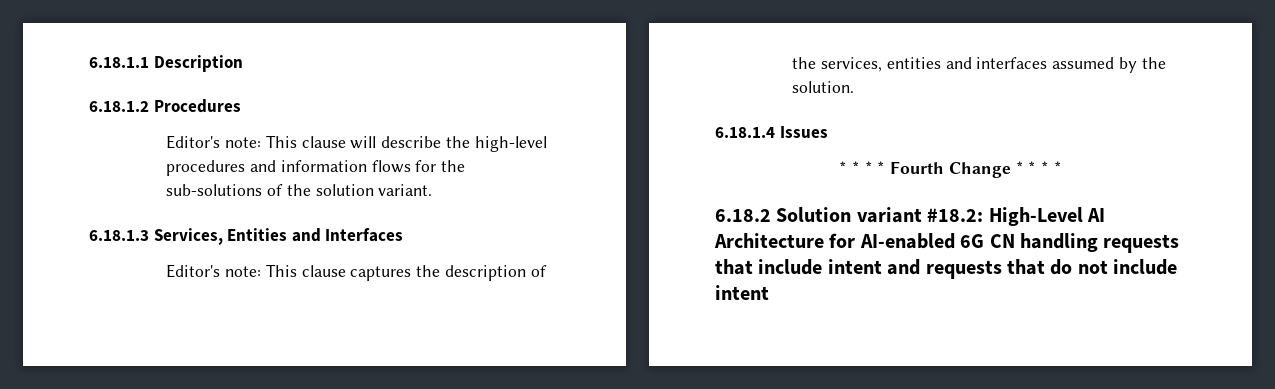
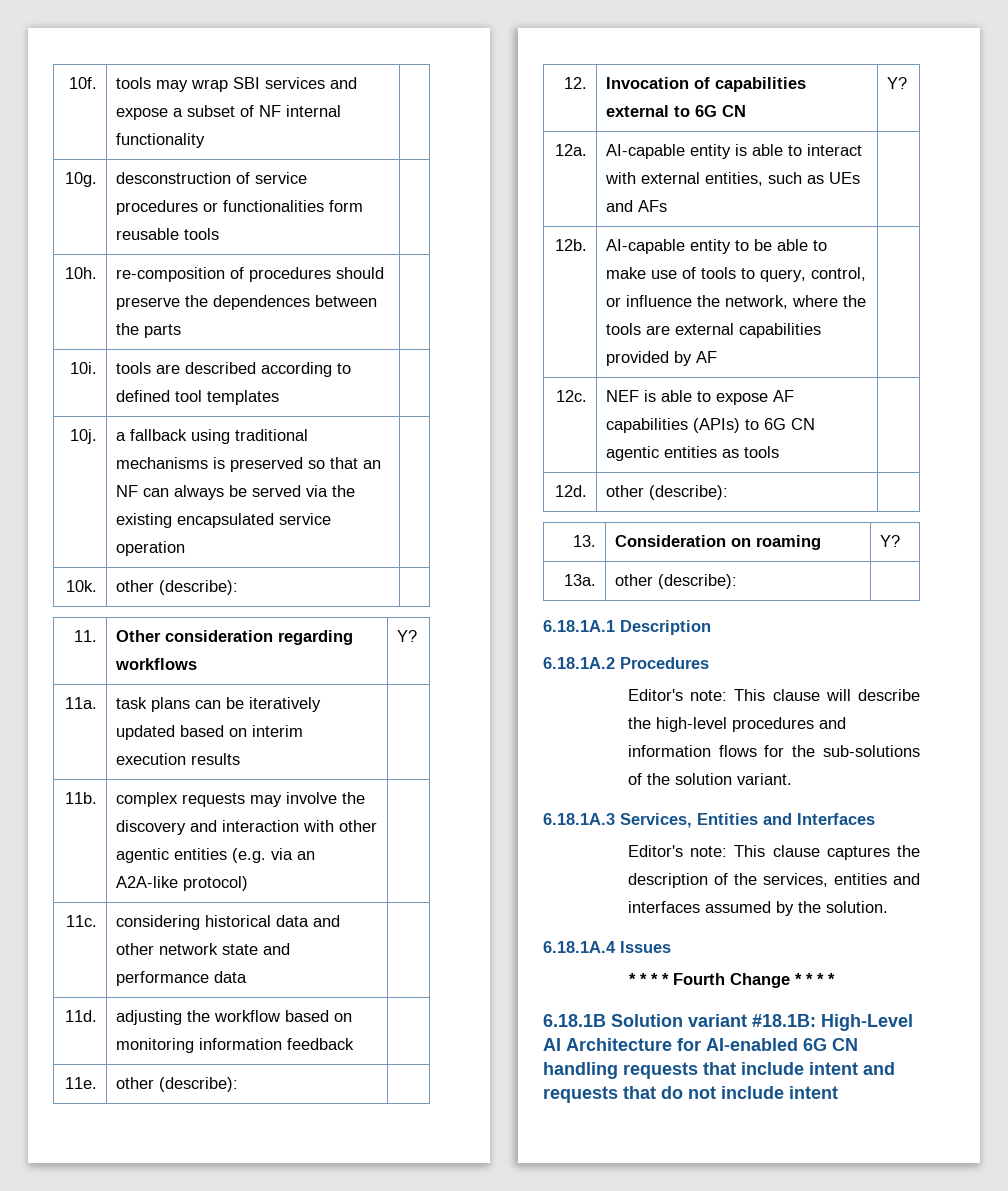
[89,57,149,68] 6.18.1.1 -> [68,77,97,89] [116,77,358,92] [116,105,342,120] [116,133,206,148] [64,172,97,187] [116,172,308,184] [116,200,364,215] [116,228,220,240] [64,267,97,279] [116,267,385,282] [116,295,378,310] [116,323,182,338] [69,362,97,374] [116,362,352,377] [116,390,280,405] [69,429,97,444] [116,429,309,444] [116,457,382,472] [116,485,356,500] [116,513,332,528] [116,541,186,556] [65,580,97,592] [116,580,239,595] [73,630,97,642] [116,630,354,645] [115,658,198,670] [397,630,418,642] [64,697,97,709] [116,697,322,712] [116,725,304,740] [116,753,241,765] [64,792,97,804] [116,792,366,807] [116,820,378,835] [116,848,316,863] [116,876,249,891] [65,915,97,927] [116,915,341,930] [116,943,291,955] [116,971,248,986] [64,1010,97,1022] [116,1010,353,1025] [116,1038,355,1053] [64,1077,97,1089] [116,1077,239,1092] [563,77,587,89] [606,77,807,92] [606,105,747,117] [887,77,908,89] [554,144,587,156] [606,144,863,159] [605,172,861,186] [606,200,668,212] [554,239,587,251] [606,239,828,254] [606,267,867,282] [606,295,867,309] [606,323,822,338] [606,351,718,366] [555,390,587,402] [606,390,795,405] [606,418,816,433] [606,446,780,461] [554,485,587,497] [606,485,729,500] [572,535,596,547] [615,535,822,550] [880,535,901,547] [563,574,596,586] [615,574,738,589] [543,620,615,632] 10f. | tools may wrap SBI services and expose a subset of NF internal functionality | // 10g. | desconstruction of service procedures or functionalities form reusable tools | // 10h. | re-composition of procedures should preserve the dependences between the parts | // 10i. | tools are described according to defined tool templates | // 10j. | a fallback using traditional mechanisms is preserved so that an NF can always be served via the existing encapsulated service operation | // 10k. | other (describe): | // 11. | Other consideration regarding workflows | Y? // 11a. | task plans can be iteratively updated based on interim execution results | // 11b. | complex requests may involve the discovery and interaction with other agentic entities (e.g. via an A2A-like protocol) | // 11c. | considering historical data and other network state and performance data | // 11d. | adjusting the workflow based on monitoring information feedback | // 11e. | other (describe): | // 12. | Invocation of capabilities external to 6G CN | Y? // 12a. | AI-capable entity is able to interact with external entities, such as UEs and AFs | // 12b. | AI-capable entity to be able to make use of tools to query, control, or influence the network, where the tools are external capabilities provided by AF | // 12c. | NEF is able to expose AF capabilities (APIs) to 6G CN agentic entities as tools | // 12d. | other (describe): | // 13. | Consideration on roaming | Y? // 13a. | other (describe): | // 6.18.1A.1
[89,101,149,112] 6.18.1.2 -> [543,657,615,669] 6.18.1A.2
[89,230,149,241] 6.18.1.3 -> [543,813,615,825] 6.18.1A.3
[715,127,775,138] 6.18.1.4 -> [543,941,616,953] 6.18.1A.4
[715,209,771,222] 6.18.2 -> [543,1014,606,1027] 6.18.1B
[927,208,984,222] #18.2: -> [752,1014,816,1027] #18.1B:

